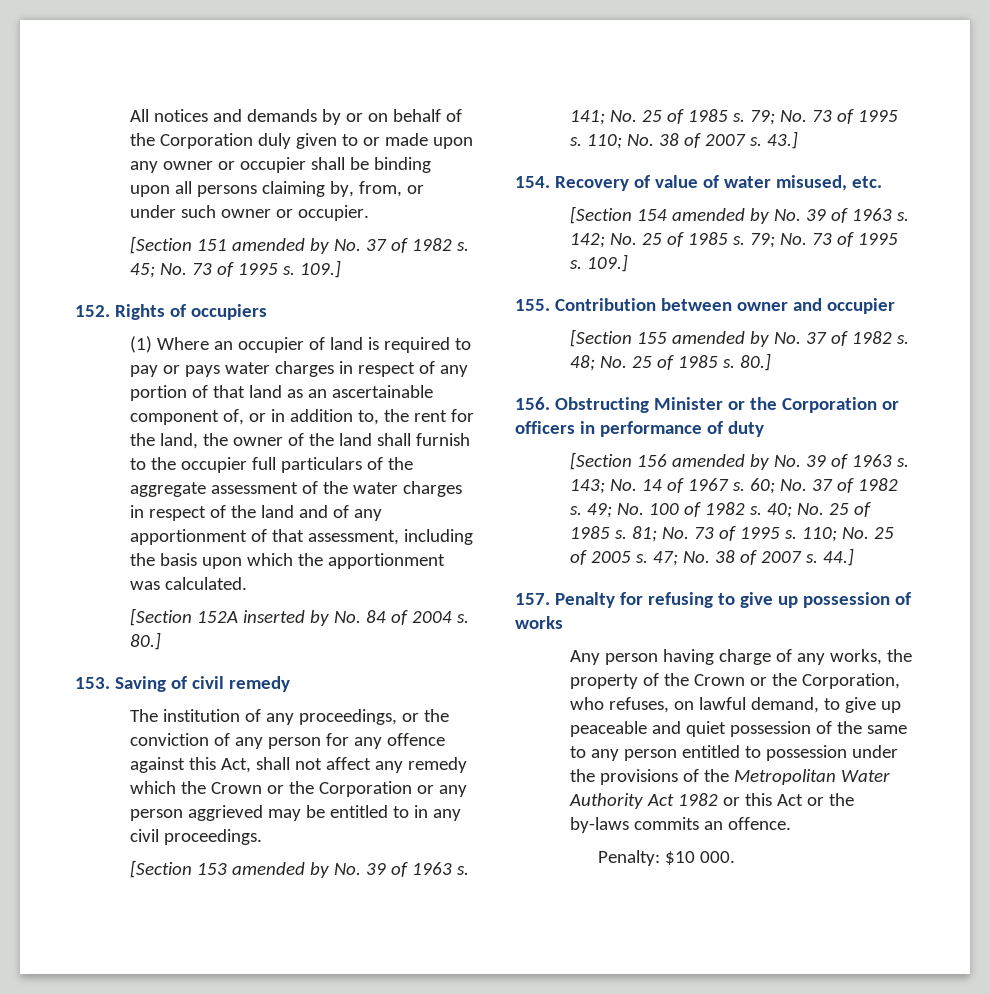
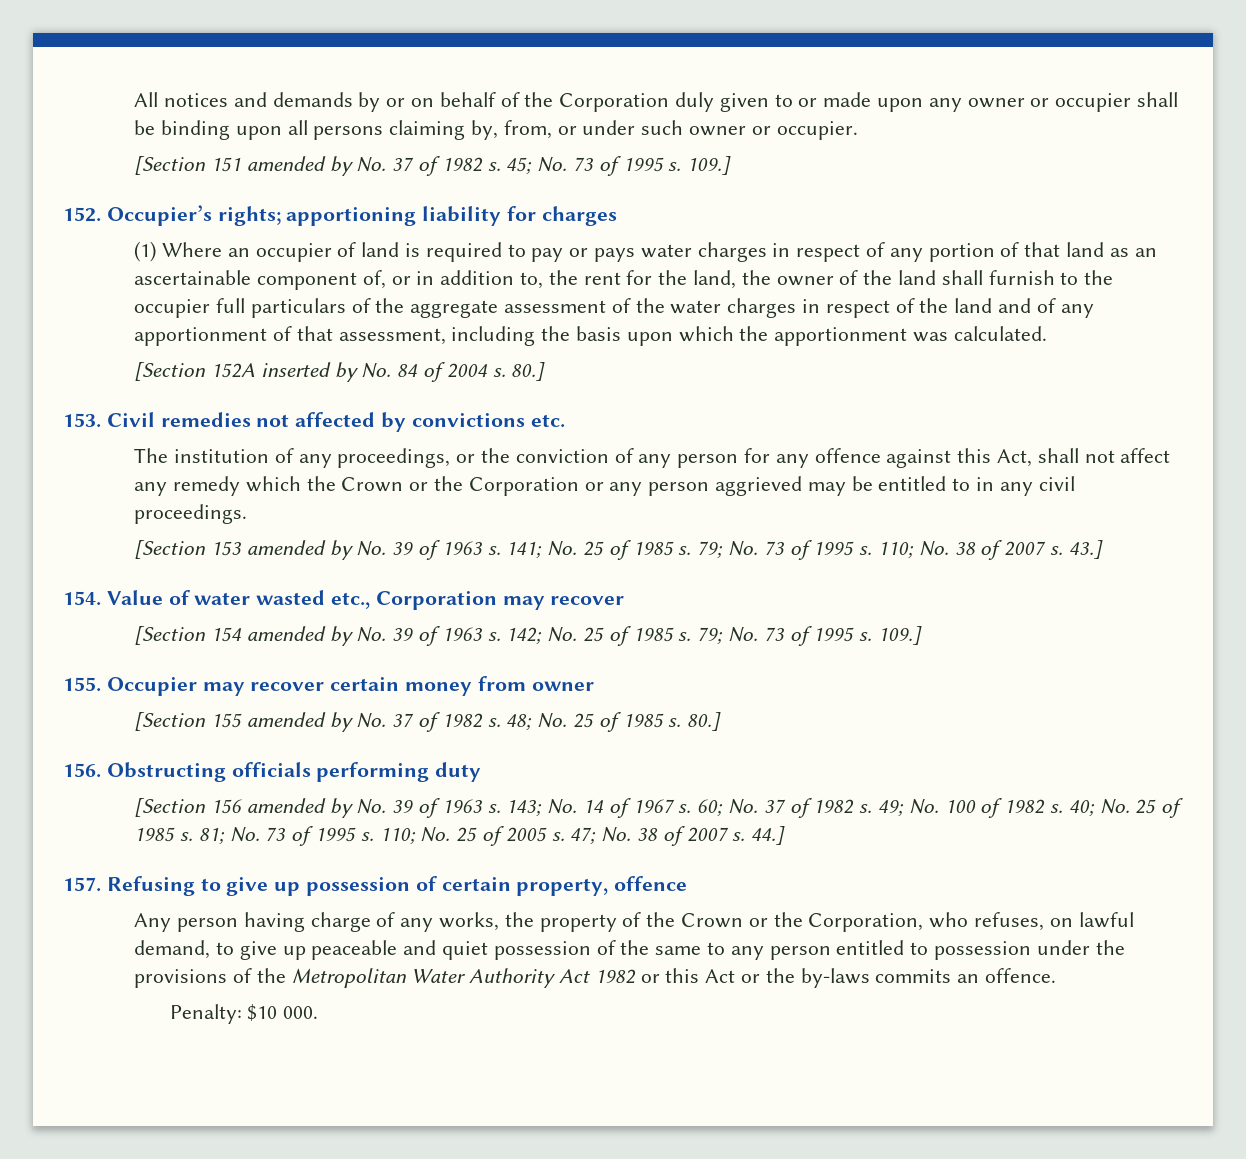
[114,304,267,320] Rights of occupiers -> [106,205,617,226] Occupier’s rights; apportioning liability for charges
[114,676,290,692] Saving of civil remedy -> [106,412,565,432] Civil remedies not affected by convictions etc.
[554,175,882,191] Recovery of value of water misused, etc. -> [106,590,625,610] Value of water wasted etc., Corporation may recover
[554,298,895,314] Contribution between owner and occupier -> [106,676,594,696] Occupier may recover certain money from owner
[653,397,899,413] [515,421,723,437] Minister or the Corporation or officers in performance of -> [231,762,430,782] officials performing
[554,592,713,608] Penalty for refusing -> [106,876,195,896] Refusing
[515,616,563,629] works -> [441,876,688,896] certain property, offence

